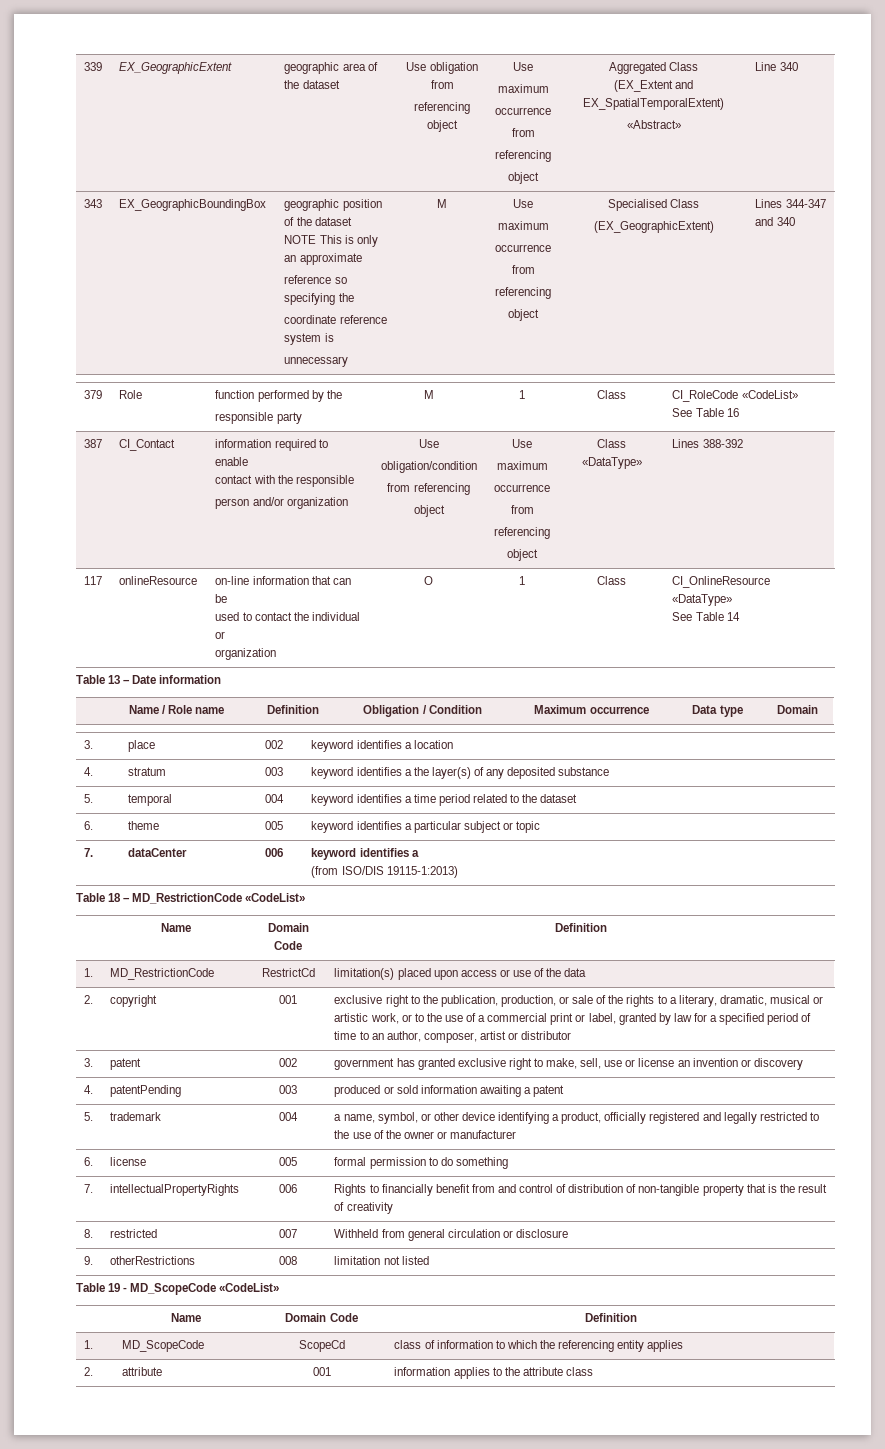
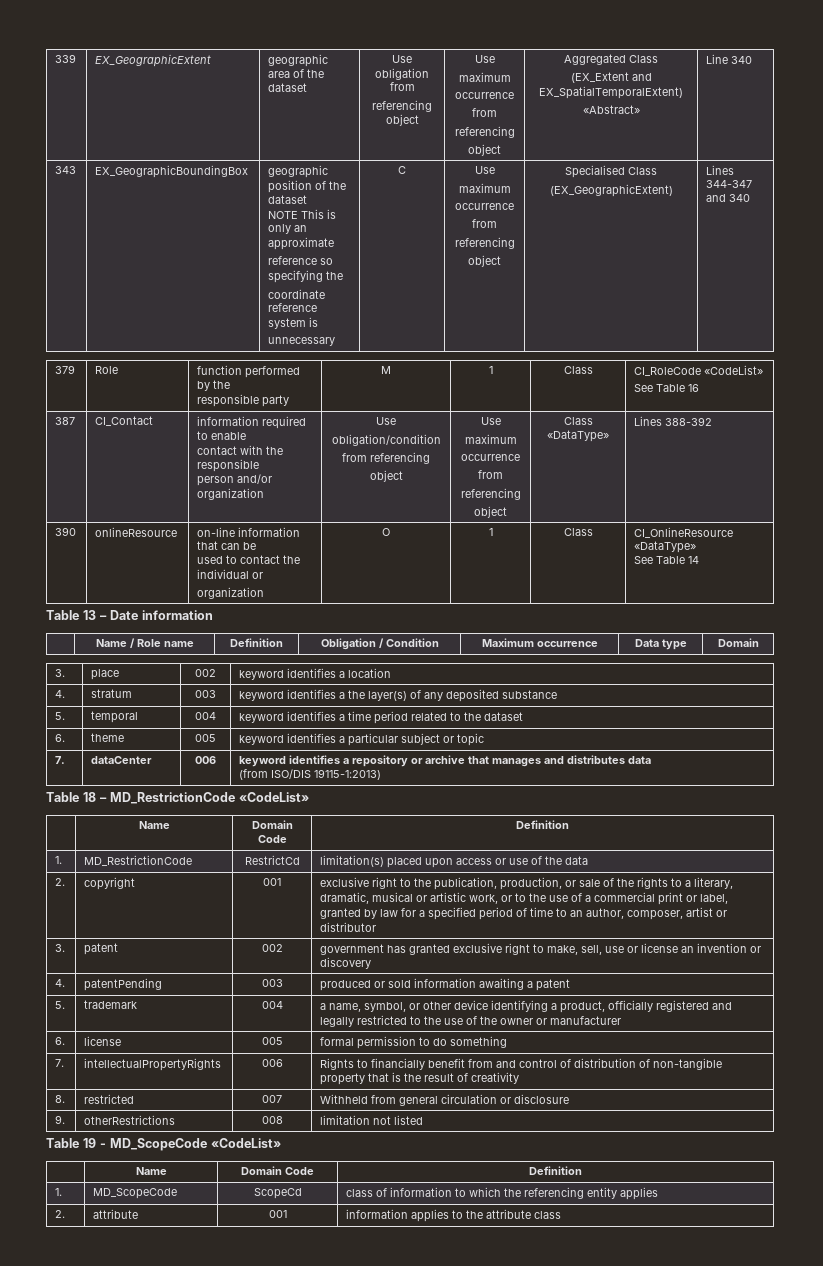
[437,199,447,208] M -> [398,166,406,174] C
[84,576,103,585] 117 -> [55,527,77,536] 390
(419, 853) none -> [352,755,652,767] repository or archive that manages and distributes data

